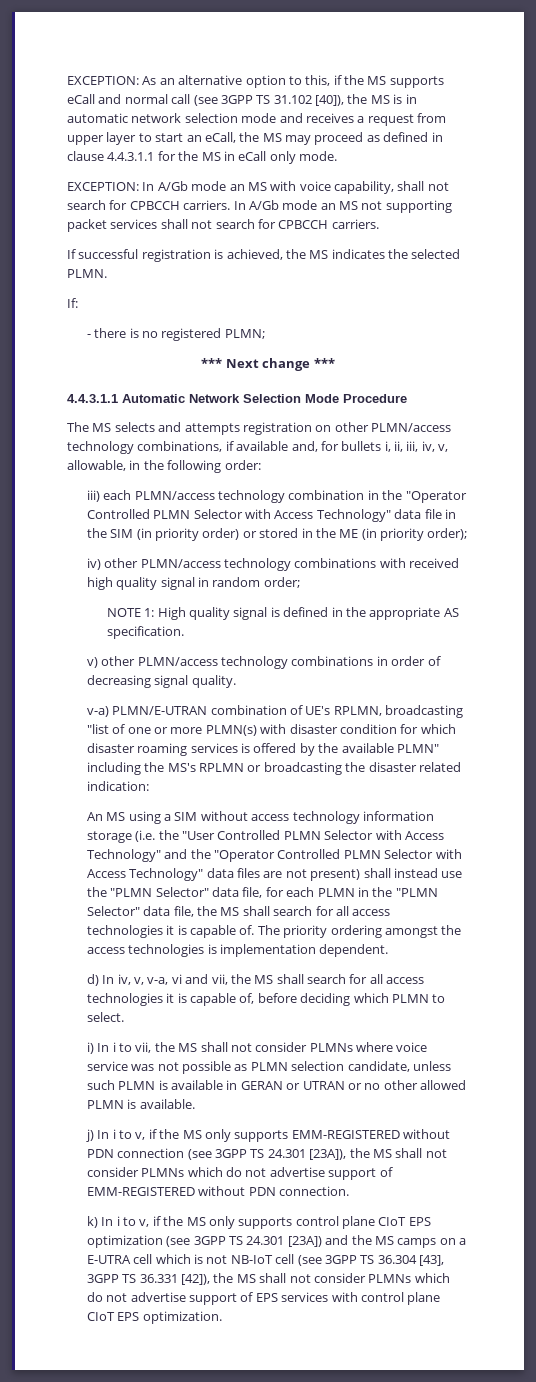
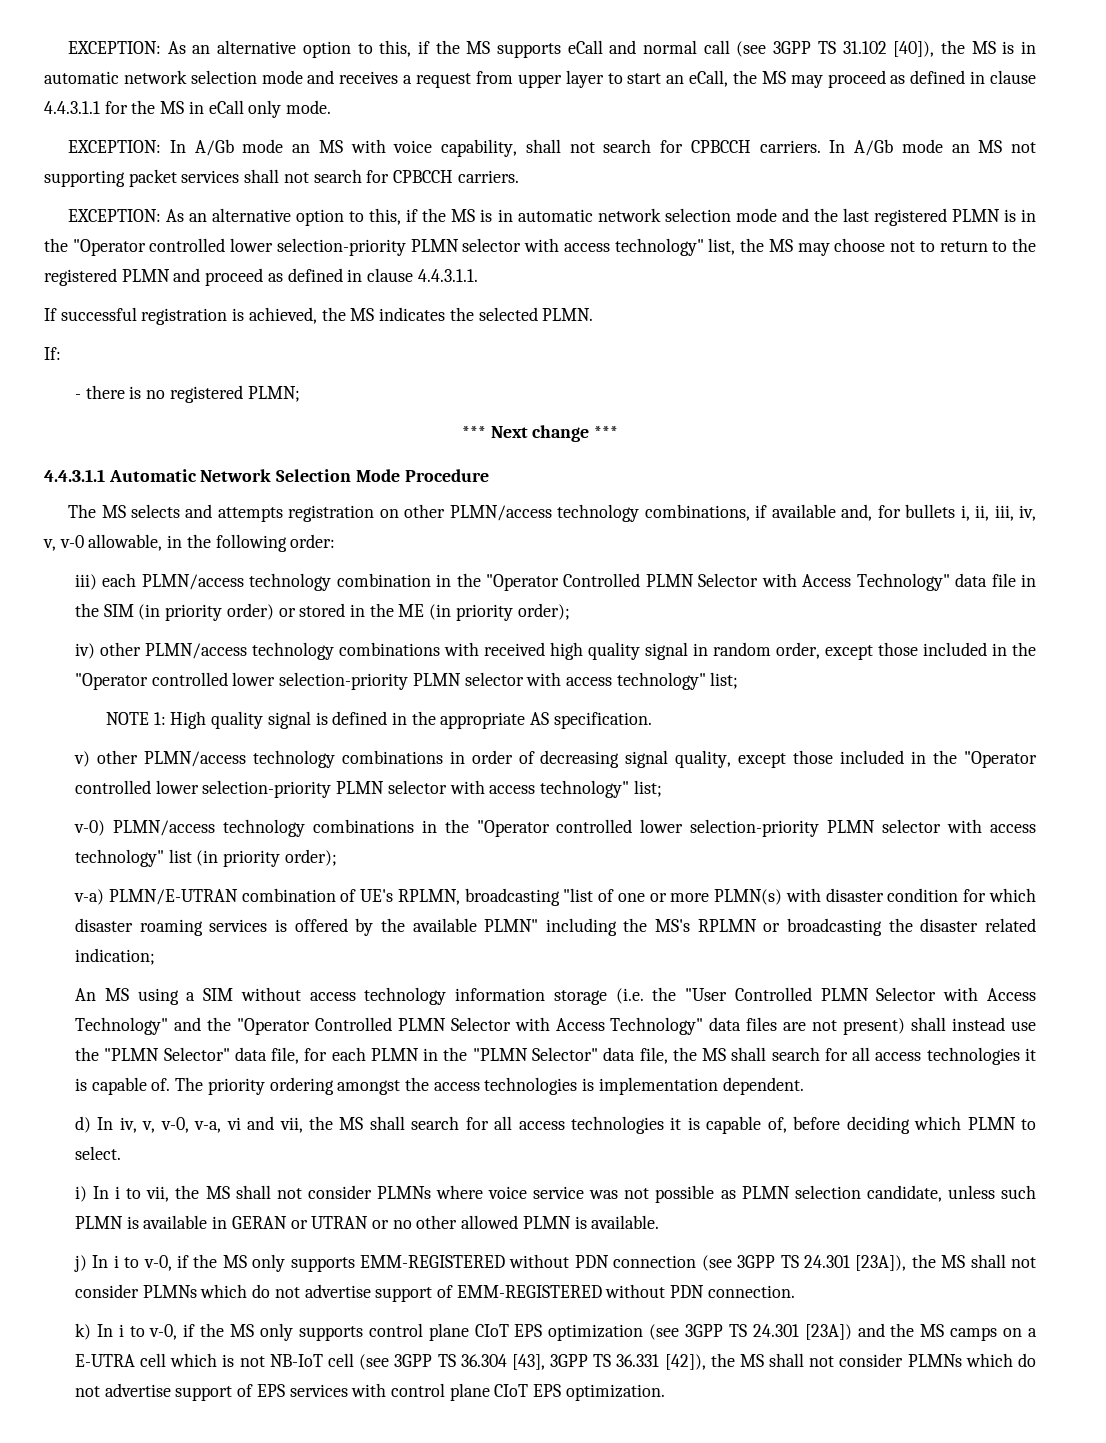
(379, 224) none -> [68,208,1037,226] [44,238,1036,256] [44,268,478,286] // EXCEPTION: As an alternative option to this, if the MS is in automatic network selection mode and the last registered PLMN is in the "Operator controlled lower selection-priority PLMN selector with access technology" list, the MS may choose not to return to the registered PLMN and proceed as defined in clause 4.4.3.1.1.
(449, 448) none -> [59,535,84,548] v-0
[263,577,300,588] order; -> [775,642,1036,660] [74,672,739,690] order, except those included in the "Operator controlled lower selection-priority PLMN selector with access technology" list;
[191,675,236,688] quality. -> [675,750,1037,768] [74,780,662,798] [73,819,1036,837] [74,849,337,867] quality, except those included in the "Operator controlled lower selection-priority PLMN selector with access technology" list; // v-0) PLMN/access technology combinations in the "Operator controlled lower selection-priority PLMN selector with access technology" list (in priority order);
[86,781,149,791] indication: -> [74,948,155,965] indication;
(145, 981) none -> [160,1117,189,1133] v-0,
[135,1132,146,1140] v, -> [143,1255,172,1271] v-0,
[139,1219,150,1227] v, -> [149,1324,178,1340] v-0,

